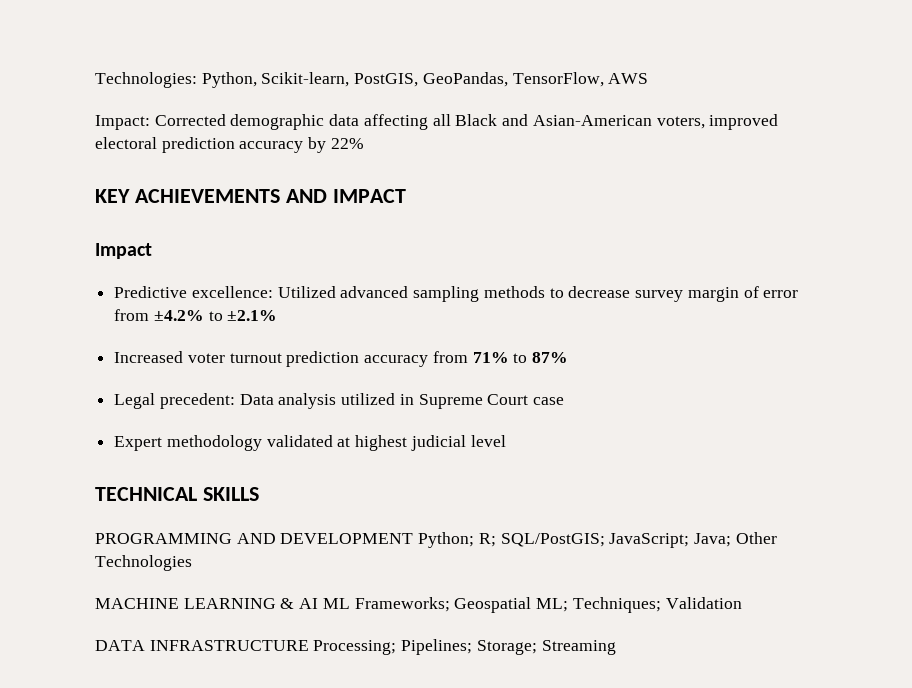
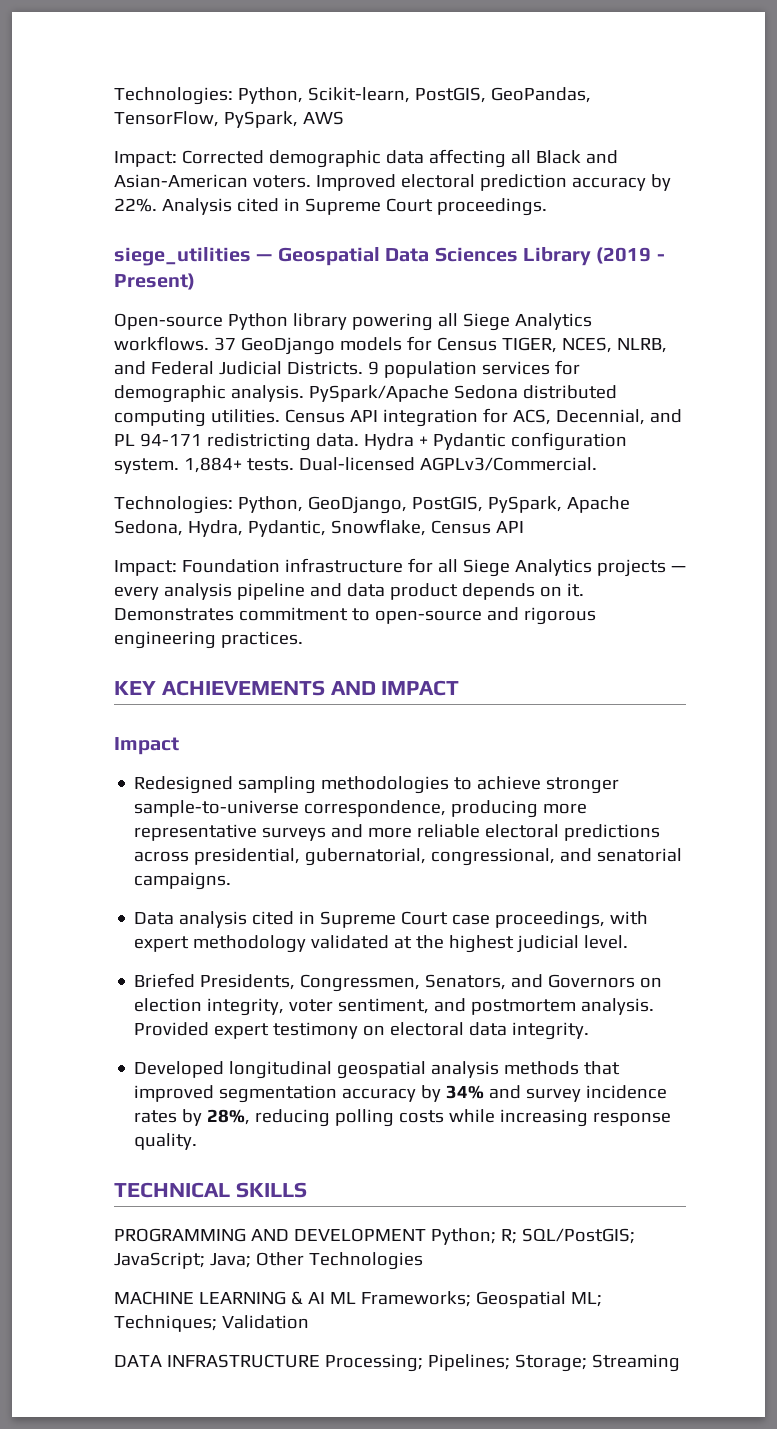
(604, 79) none -> [223,111,298,128] PySpark,
[656,114,779,130] voters, improved -> [252,174,396,191] voters. Improved
[330,138,364,149] 22% -> [114,198,547,216] [114,247,665,266] [114,273,195,290] [114,313,592,331] [114,336,667,355] [114,360,580,378] [114,385,617,403] [114,408,682,427] [114,432,627,451] [114,457,597,474] [114,496,630,514] [114,519,524,537] [114,558,686,577] [114,583,584,600] [114,607,596,625] [114,631,303,649] 22%. Analysis cited in Supreme Court proceedings. // siege_utilities — Geospatial Data Sciences Library (2019 - Present) // Open-source Python library powering all Siege Analytics workflows. 37 GeoDjango models for Census TIGER, NCES, NLRB, and Federal Judicial Districts. 9 population services for demographic analysis. PySpark/Apache Sedona distributed computing utilities. Census API integration for ACS, Decennial, and PL 94-171 redistricting data. Hydra + Pydantic configuration system. 1,884+ tests. Dual-licensed AGPLv3/Commercial. // Technologies: Python, GeoDjango, PostGIS, PySpark, Apache Sedona, Hydra, Pydantic, Snowflake, Census API // Impact: Foundation infrastructure for all Siege Analytics projects — every analysis pipeline and data product depends on it. Demonstrates commitment to open-source and rigorous engineering practices.
[114,286,799,302] [114,309,278,321] [114,351,569,367] [114,393,235,409] Predictive excellence: Utilized advanced sampling methods to decrease survey margin of error from ±4.2% to ±2.1% // Increased voter turnout prediction accuracy from 71% to 87% // Legal precedent: -> [134,776,620,794] [134,800,588,818] [134,824,661,841] [134,848,683,866] [134,872,232,890] Redesigned sampling methodologies to achieve stronger sample-to-universe correspondence, producing more representative surveys and more reliable electoral predictions across presidential, gubernatorial, congressional, and senatorial campaigns. //
[341,393,396,405] utilized -> [252,911,295,925] cited
[114,436,163,451] // Expert -> [495,911,649,929] [134,936,190,952] proceedings, with expert
(351, 442) none -> [416,935,445,949] the
[470,435,506,447] level -> [584,935,629,949] [134,973,663,992] [134,998,655,1016] [134,1022,590,1040] [134,1061,621,1079] [134,1085,668,1103] [134,1109,672,1127] [134,1133,198,1150] level. // Briefed Presidents, Congressmen, Senators, and Governors on election integrity, voter sentiment, and postmortem analysis. Provided expert testimony on electoral data integrity. // Developed longitudinal geospatial analysis methods that improved segmentation accuracy by 34% and survey incidence rates by 28%, reducing polling costs while increasing response quality.

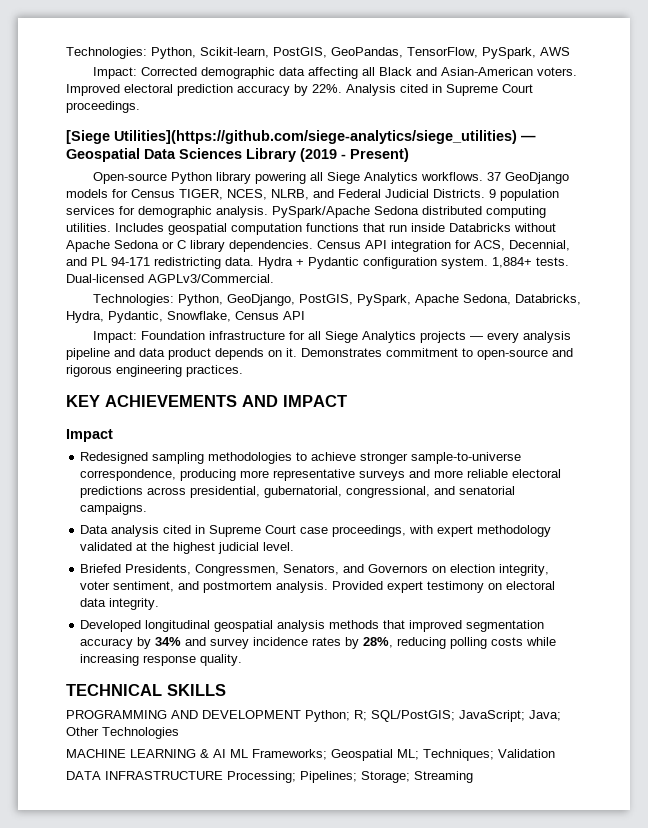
[114,247,251,266] siege_utilities -> [66,130,517,144] [Siege Utilities](https://github.com/siege-analytics/siege_utilities)
(280, 416) none -> [115,223,556,235] [66,240,313,252] Includes geospatial computation functions that run inside Databricks without Apache Sedona or C library dependencies.
(183, 528) none -> [515,294,582,305] Databricks,

